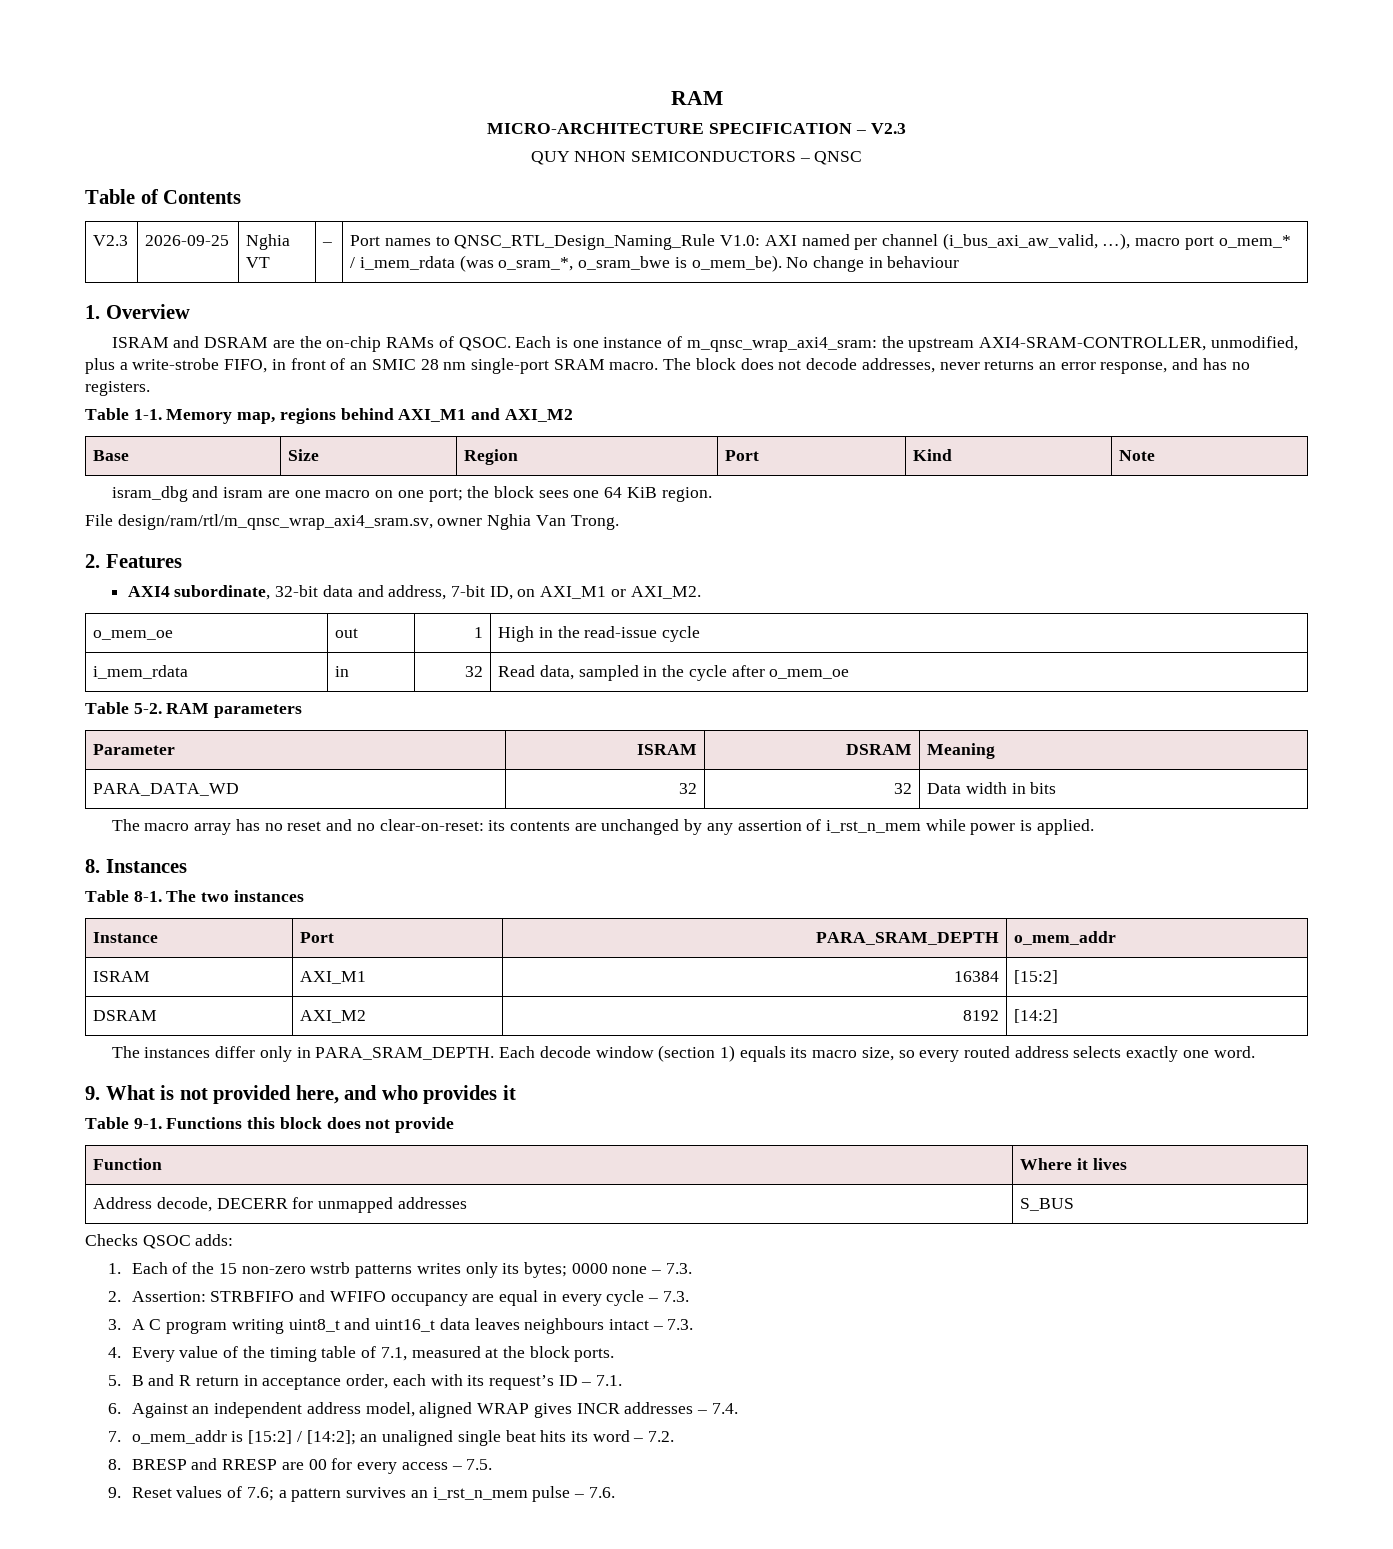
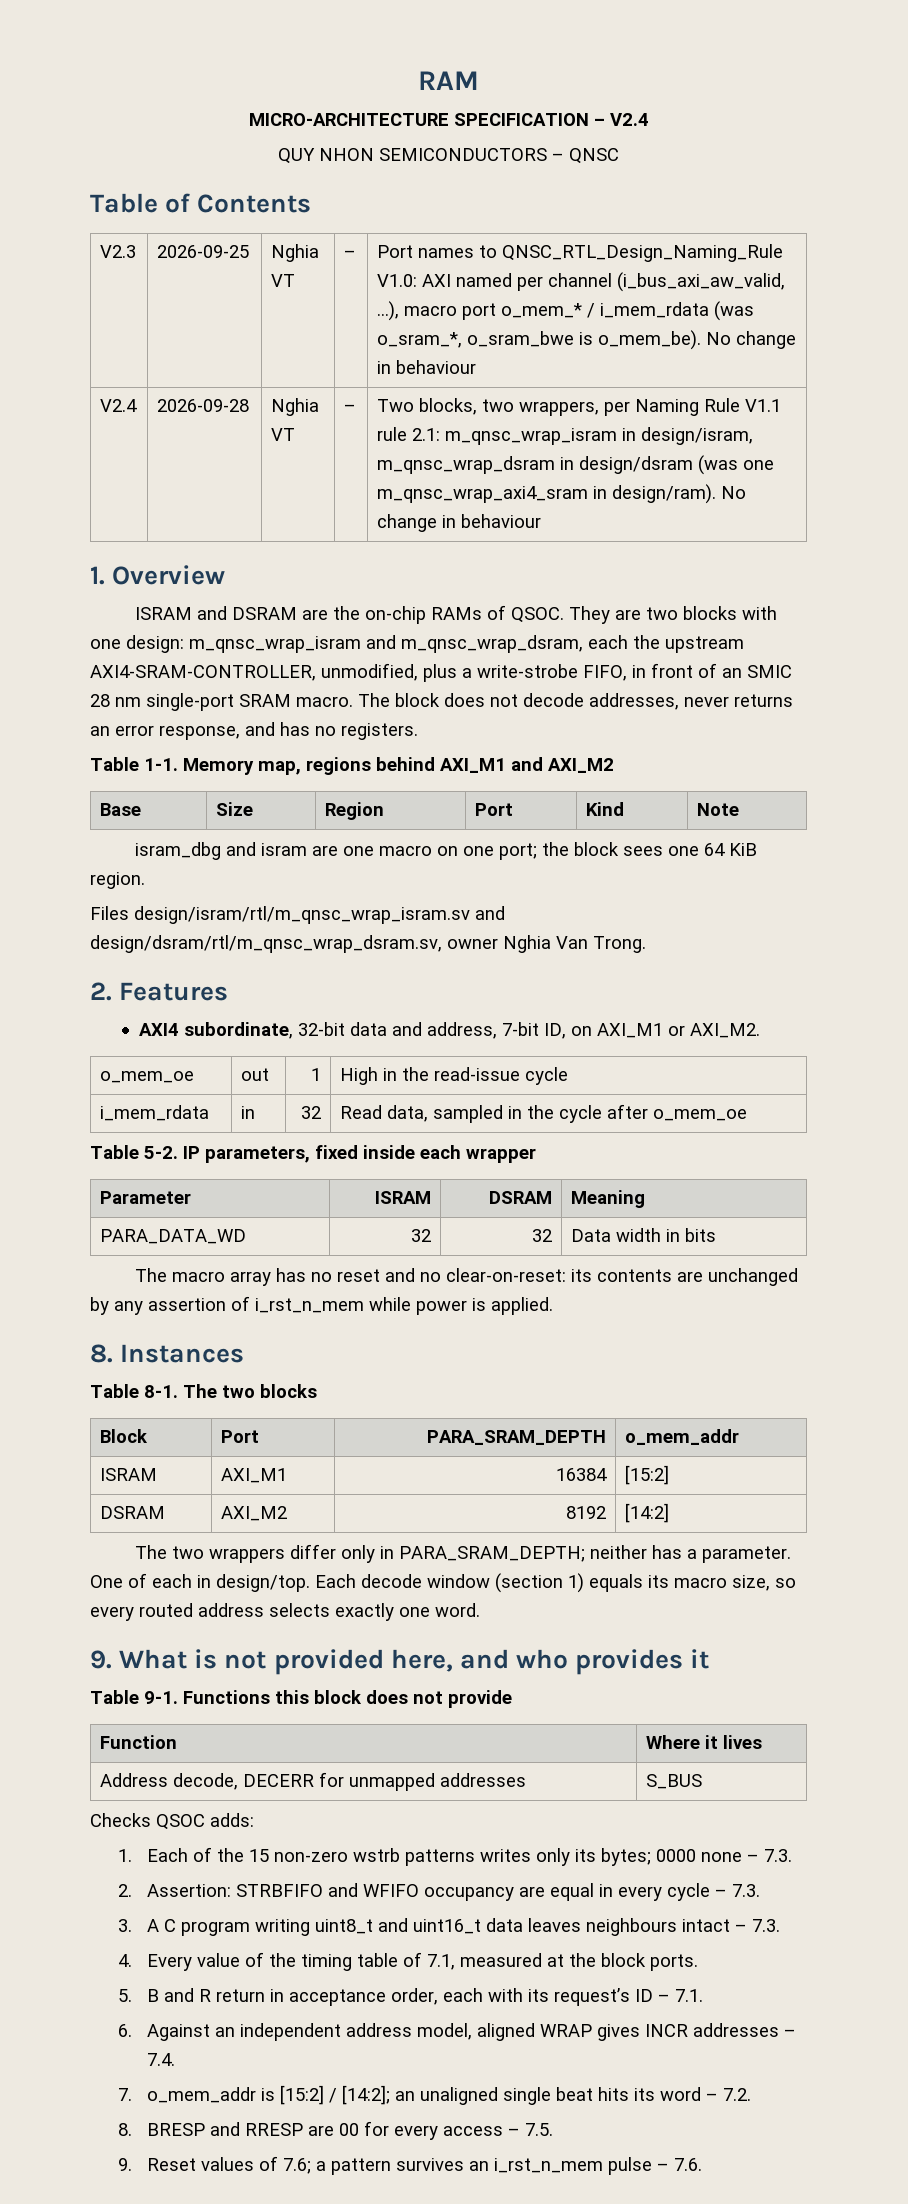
[870,123,906,134] V2.3 -> [609,113,649,126] V2.4
(960, 262) none -> [100,399,138,412] [157,399,250,412] [271,398,320,416] [271,428,296,441] [344,404,357,412] [377,398,782,416] [377,427,754,445] [377,455,775,475] [377,484,747,504] [377,514,542,532] // V2.4 | 2026-09-28 | Nghia VT | – | Two blocks, two wrappers, per Naming Rule V1.1 rule 2.1: m_qnsc_wrap_isram in design/isram, m_qnsc_wrap_dsram in design/dsram (was one m_qnsc_wrap_axi4_sram in design/ram). No change in behaviour
[515,336,877,352] Each is one instance of m_qnsc_wrap_axi4_sram: -> [568,606,777,624] [90,635,628,653] They are two blocks with one design: m_qnsc_wrap_isram and m_qnsc_wrap_dsram, each
[85,514,433,530] File design/ram/rtl/m_qnsc_wrap_axi4_sram.sv, -> [90,906,505,924] [90,935,442,953] Files design/isram/rtl/m_qnsc_wrap_isram.sv and design/dsram/rtl/m_qnsc_wrap_dsram.sv,
[166,703,303,718] RAM parameters -> [183,1145,536,1163] IP parameters, fixed inside each wrapper
[233,890,304,902] [93,932,159,943] instances // Instance -> [260,1384,317,1398] [100,1429,149,1443] blocks // Block
[144,1047,211,1058] instances -> [171,1546,285,1563] two wrappers
[315,1047,495,1060] PARA_SRAM_DEPTH. -> [398,1545,791,1563] [90,1573,310,1592] PARA_SRAM_DEPTH; neither has a parameter. One of each in design/top.

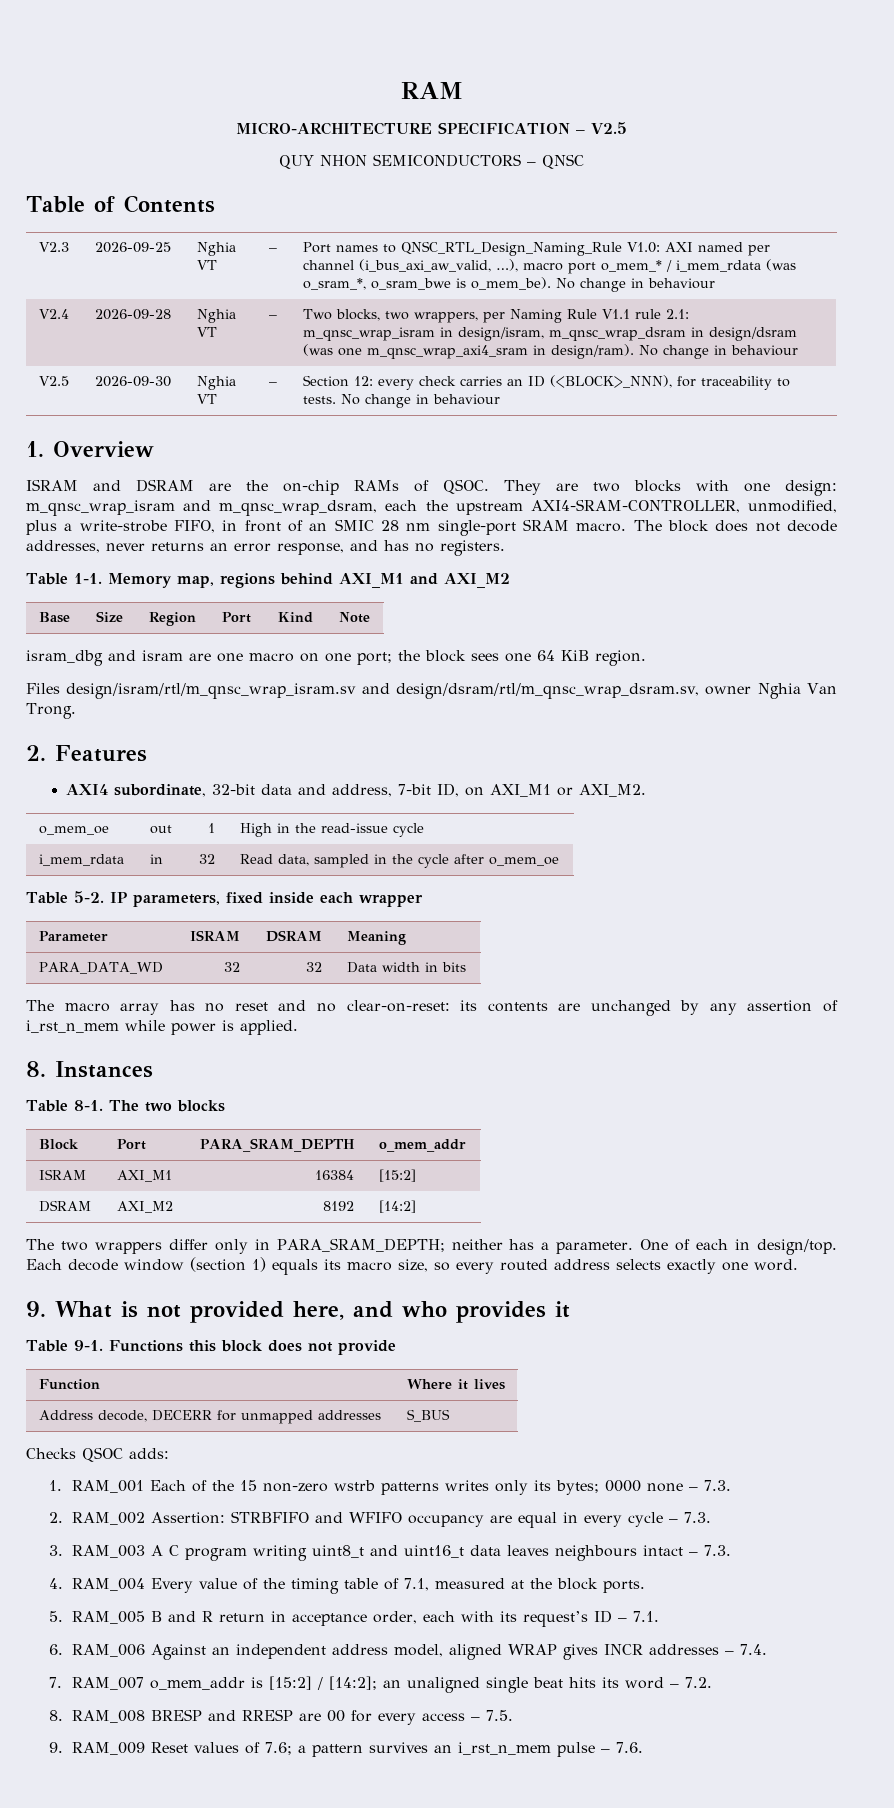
[609,113,649,126] V2.4 -> [590,122,627,134] V2.5
(542, 521) none -> [38,376,69,386] [94,376,171,387] [196,376,236,390] [196,394,217,404] [268,382,277,386] [302,375,790,390] [302,394,500,408] // V2.5 | 2026-09-30 | Nghia VT | – | Section 12: every check carries an ID (<BLOCK>_NNN), for traceability to tests. No change in behaviour
(133, 1855) none -> [71,1480,144,1493] RAM_001
(133, 1890) none -> [71,1512,145,1525] RAM_002
(133, 1925) none -> [71,1545,145,1558] RAM_003
(133, 1960) none -> [71,1578,145,1591] RAM_004
(133, 1995) none -> [71,1611,145,1624] RAM_005
(133, 2030) none -> [71,1644,145,1657] RAM_006
(133, 2094) none -> [71,1677,144,1690] RAM_007
(133, 2129) none -> [71,1710,145,1723] RAM_008
(133, 2164) none -> [71,1742,145,1755] RAM_009

